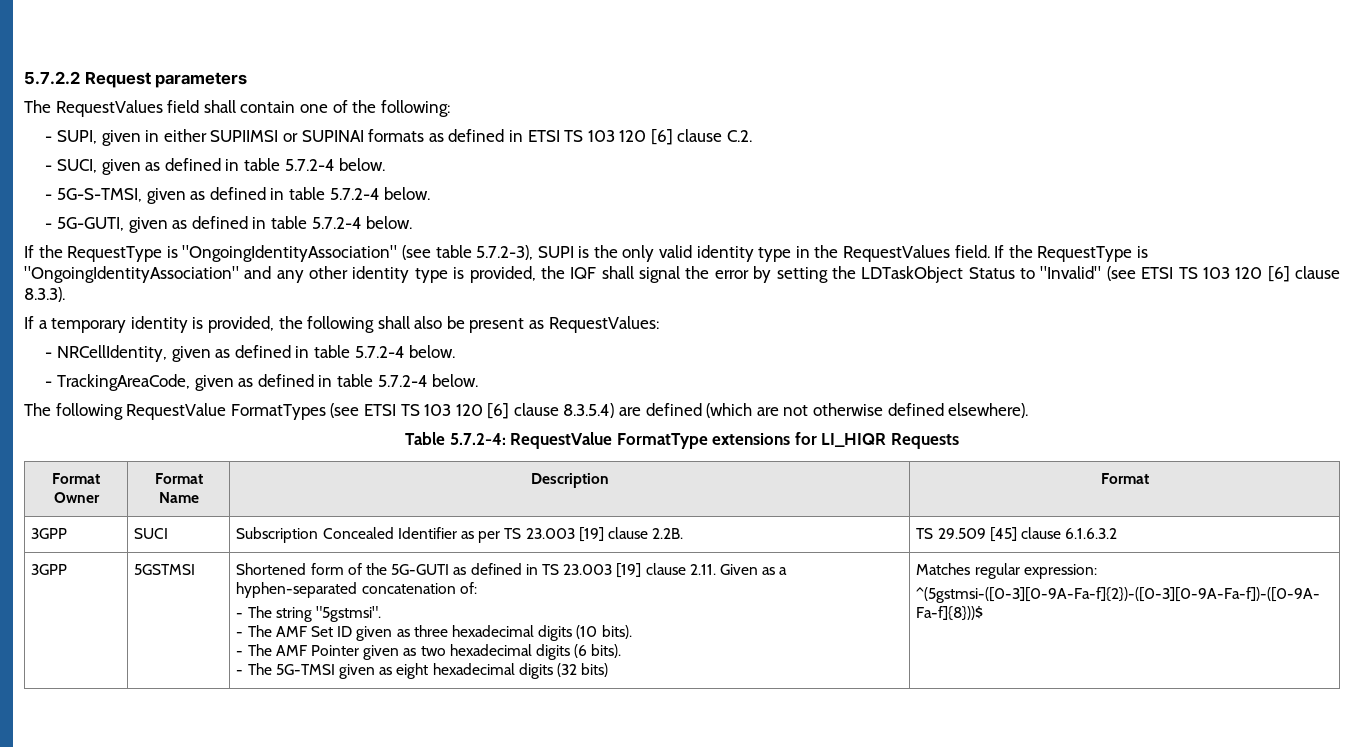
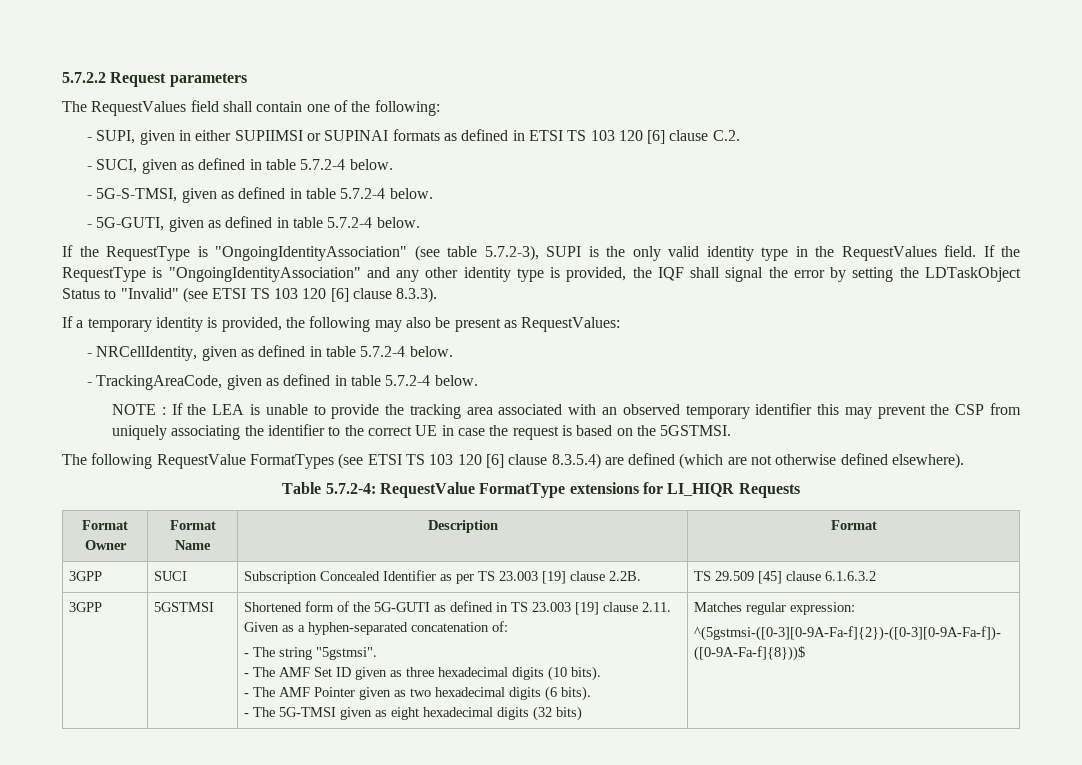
[377,316,410,329] shall -> [374,320,402,332] may
(479, 380) none -> [112,403,1022,419] [112,424,732,440] // NOTE : If the LEA is unable to provide the tracking area associated with an observed temporary identifier this may prevent the CSP from uniquely associating the identifier to the correct UE in case the request is based on the 5GSTMSI.

